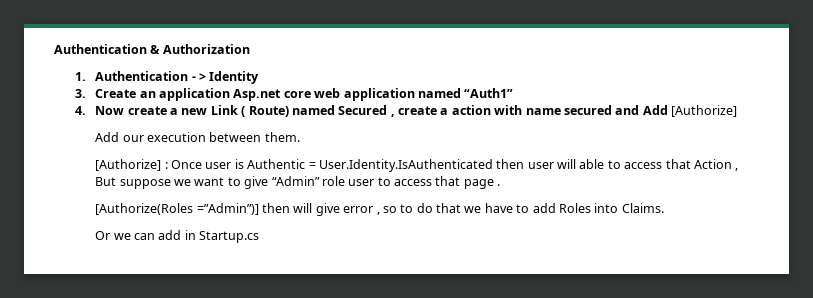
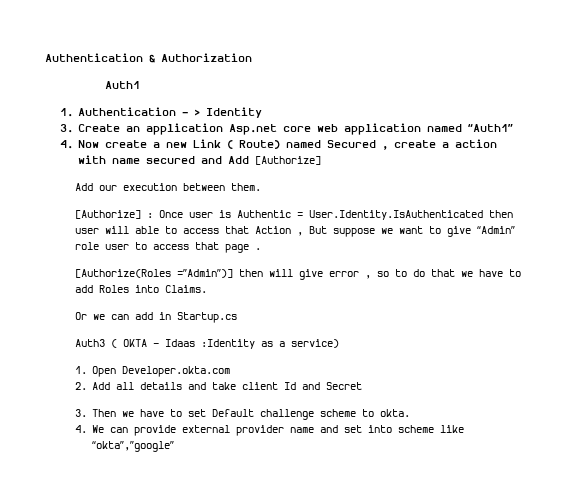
(250, 49) none -> [105,81,141,89] // Auth1
(260, 237) none -> [75,339,340,349] [75,366,231,377] [75,382,363,390] [75,409,411,420] [75,425,465,436] [92,441,175,452] // Auth3 ( OKTA – Idaas :Identity as a service) // 1. Open Developer.okta.com // 2. Add all details and take client Id and Secret // 3. Then we have to set Default challenge scheme to okta. // 4. We can provide external provider name and set into scheme like “okta”,”google”

